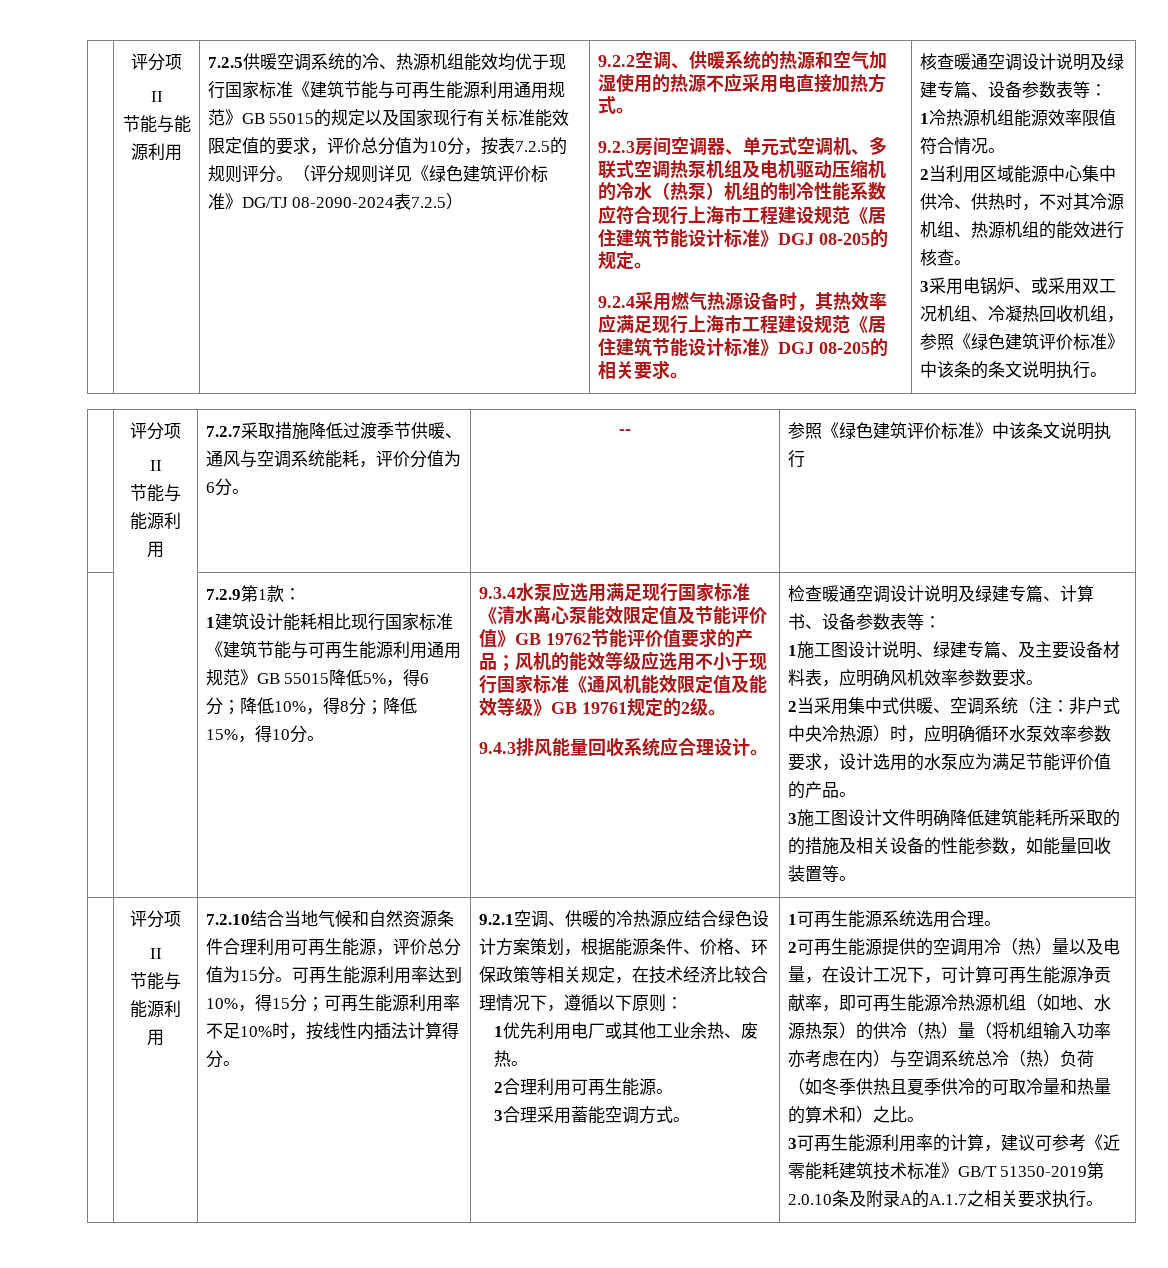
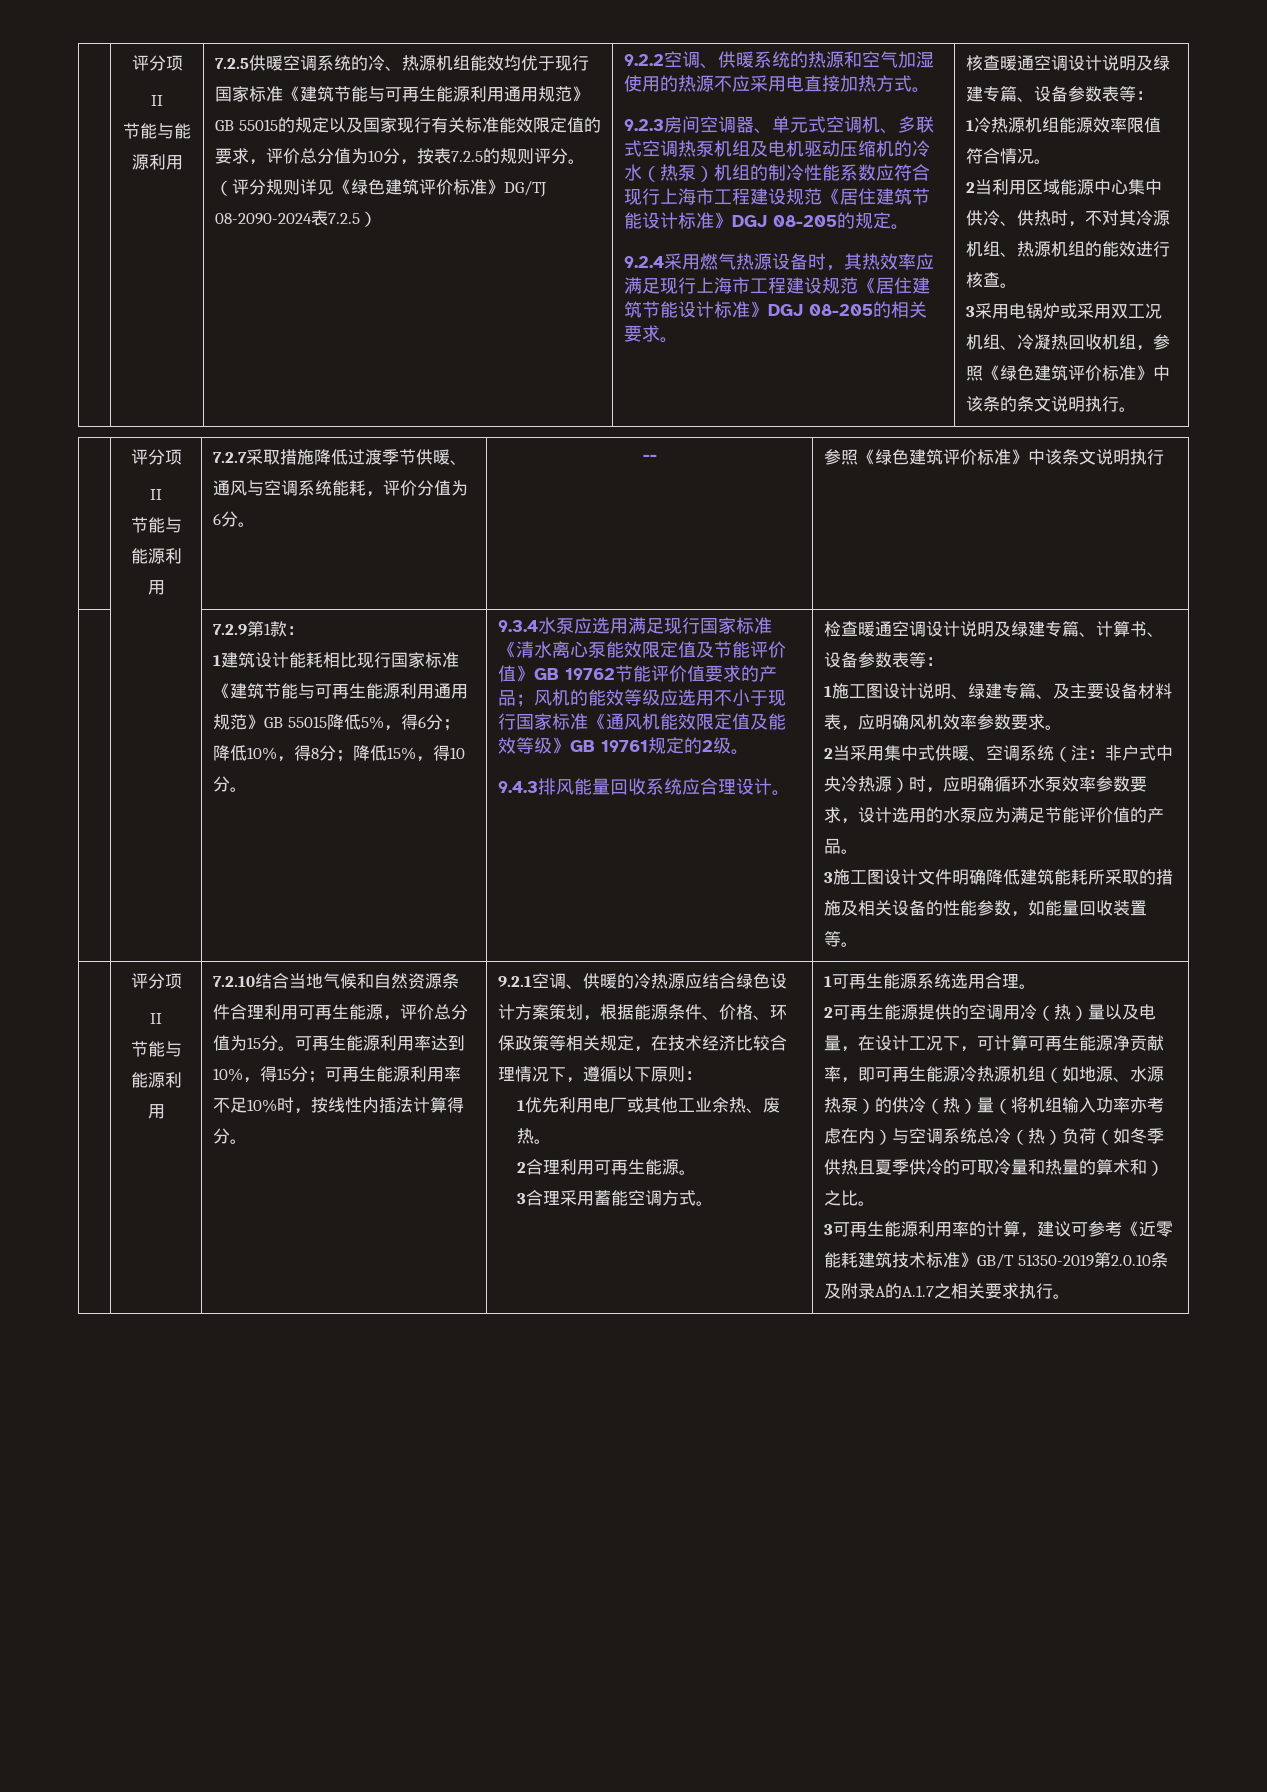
[1013,288,1031,293] 、 -> (1061, 311) none
[787,837,805,855] 的 -> (1157, 877) none
(1077, 1002) none -> [1096,1066,1114,1082] 源

